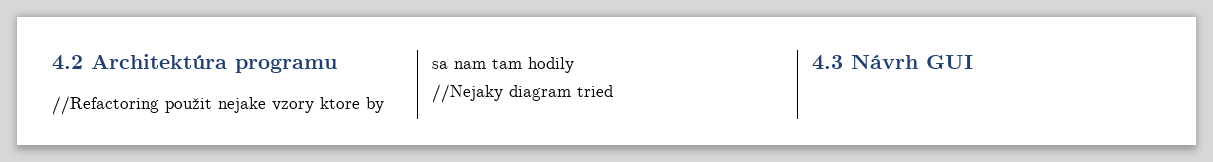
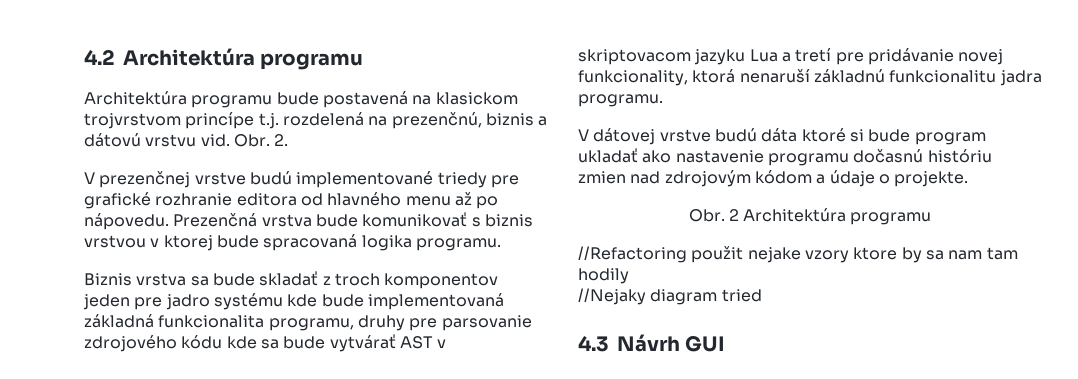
(338, 65) none -> [84,91,518,108] [84,112,548,129] [84,133,289,147] [84,171,519,188] [84,192,499,209] [84,212,533,230] [84,234,501,251] [84,271,499,289] [83,293,504,310] [84,314,532,331] [84,334,447,352] [578,48,1004,65] [578,69,1042,86] [578,94,663,107] [578,128,986,145] [578,148,992,166] [578,170,969,187] [688,208,932,225] // Architektúra programu bude postavená na klasickom trojvrstvom princípe t.j. rozdelená na prezenčnú, biznis a dátovú vrstvu vid. Obr. 2. // V prezenčnej vrstve budú implementované triedy pre grafické rozhranie editora od hlavného menu až po nápovedu. Prezenčná vrstva bude komunikovať s biznis vrstvou v ktorej bude spracovaná logika programu. // Biznis vrstva sa bude skladať z troch komponentov jeden pre jadro systému kde bude implementovaná základná funkcionalita programu, druhy pre parsovanie zdrojového kódu kde sa bude vytvárať AST v skriptovacom jazyku Lua a tretí pre pridávanie novej funkcionality, ktorá nenaruší základnú funkcionalitu jadra programu. // V dátovej vrstve budú dáta ktoré si bude program ukladať ako nastavenie programu dočasnú históriu zmien nad zdrojovým kódom a údaje o projekte. // Obr. 2 Architektúra programu

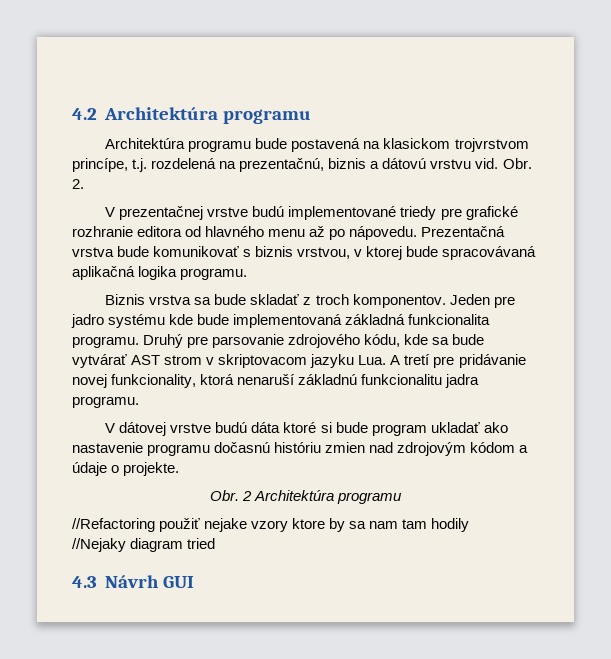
[185,112,255,129] princípe -> [72,158,128,172] princípe,
[391,112,482,129] prezenčnú, -> [239,158,325,172] prezentačnú,
[99,171,191,188] prezenčnej -> [119,206,204,220] prezentačnej
[173,213,258,227] Prezenčná -> [421,226,506,237] Prezentačná
[84,235,146,248] vrstvou -> [297,247,351,259] vrstvou,
[263,234,358,251] spracovaná -> [442,246,537,260] [72,266,135,280] spracovávaná aplikačná
[384,273,499,289] [83,294,130,310] komponentov jeden -> [352,294,490,308] komponentov. Jeden
[268,315,405,331] programu, druhy -> [72,334,184,348] programu. Druhý
[181,335,223,349] kódu -> [364,334,401,347] kódu,
(433, 342) none -> [164,355,203,365] strom
[749,49,791,62] Lua a -> [358,355,401,365] Lua. A
[691,246,744,263] použit -> [159,518,201,532] použiť

